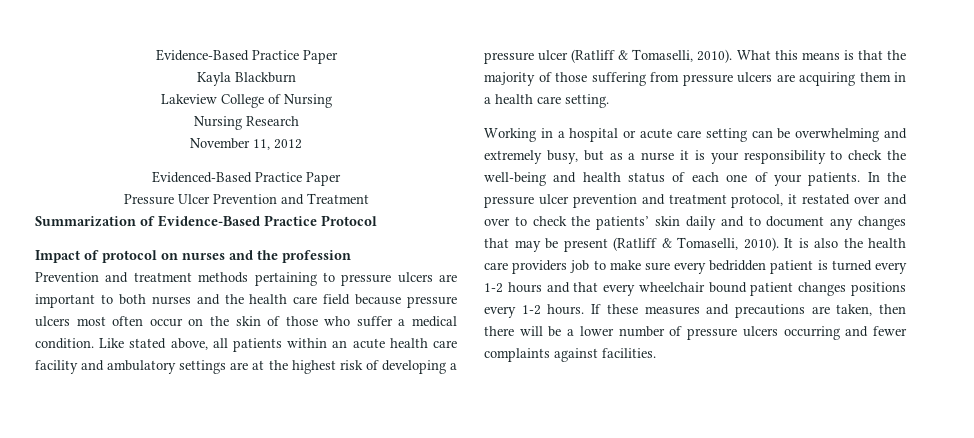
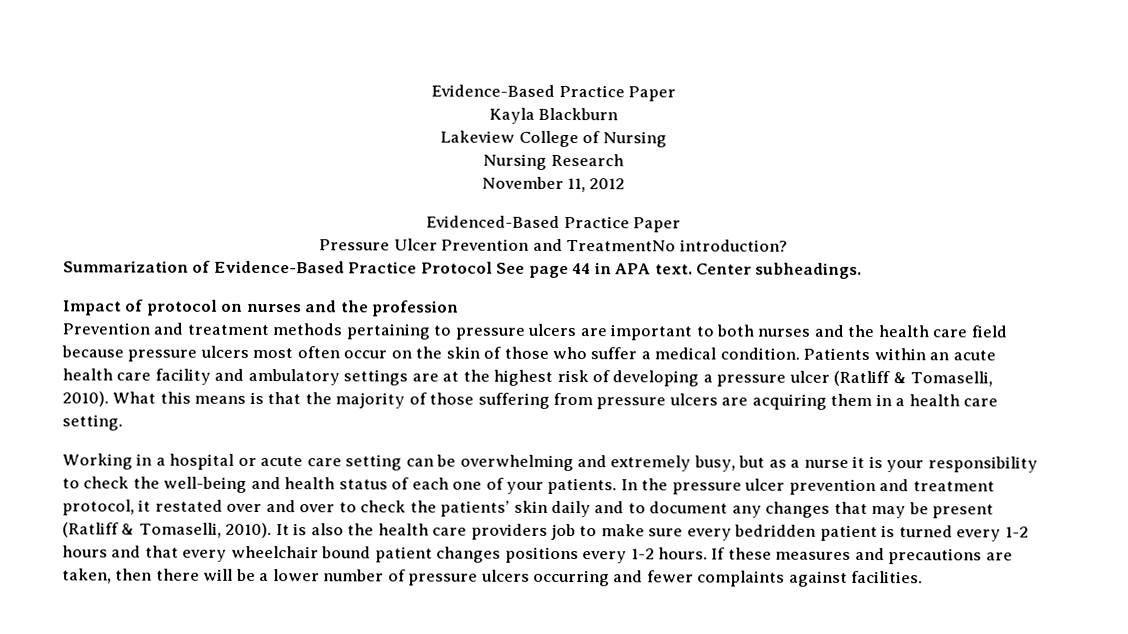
[306,193,369,204] Treatment -> [566,239,788,252] TreatmentNo introduction?
(377, 220) none -> [496,262,863,279] See page 44 in APA text. Center subheadings.
[99,338,282,352] Like stated above, all patients -> [803,347,871,361] Patients

